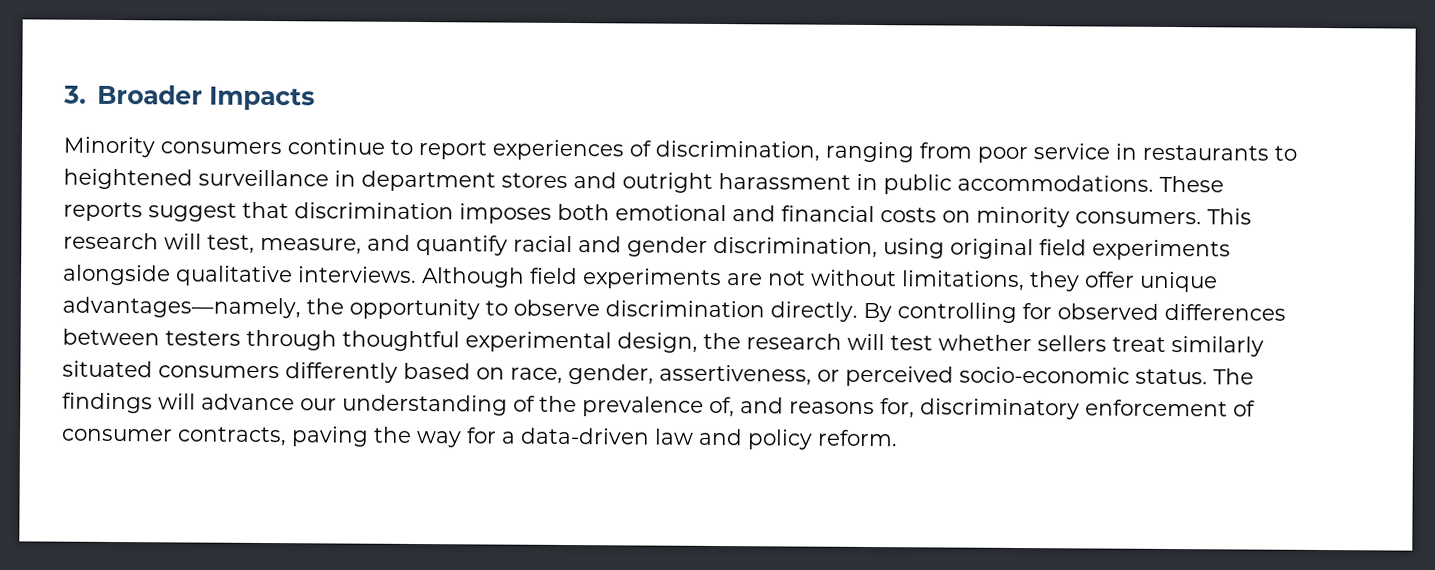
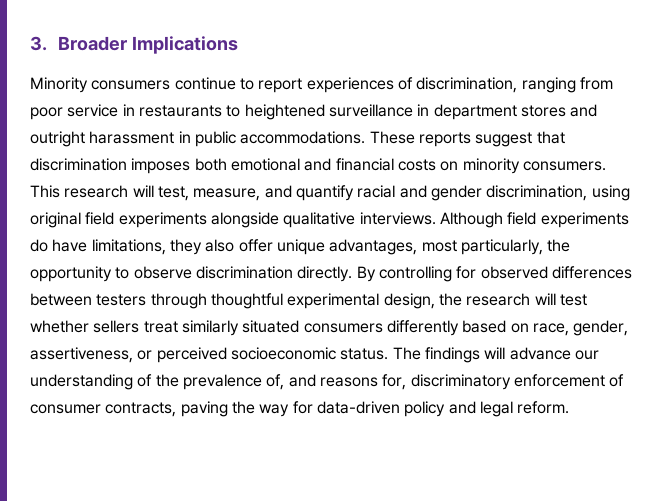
[208,86,315,111] Impacts -> [132,36,239,54] Implications
[726,269,897,287] are not without -> [30,239,88,252] do have
(1080, 281) none -> [205,239,235,252] also
[62,296,301,319] advantages—namely, -> [329,239,543,255] advantages, most particularly,
[959,366,1130,384] socio-economic -> [230,347,336,360] socioeconomic
[501,427,813,450] a data-driven law and policy -> [316,401,513,417] data-driven policy and legal

